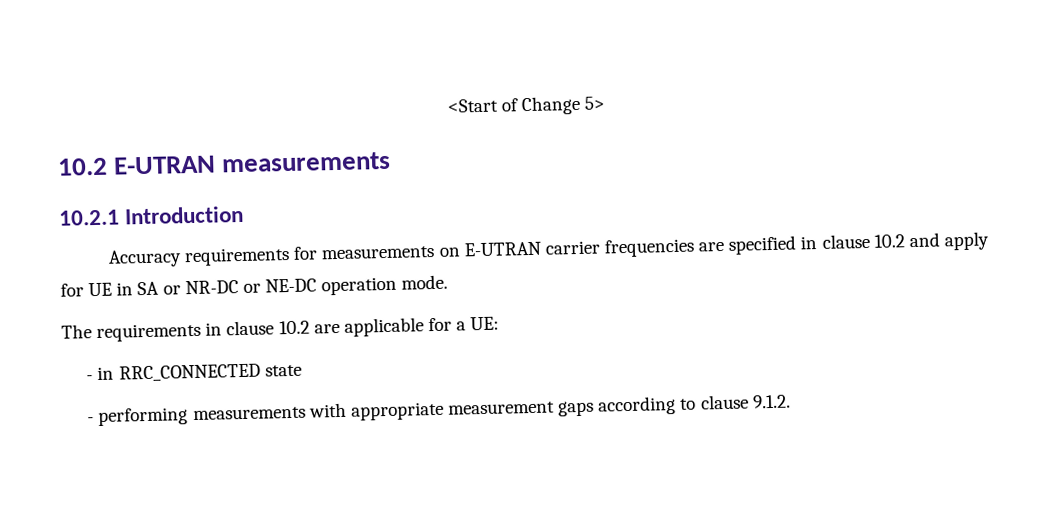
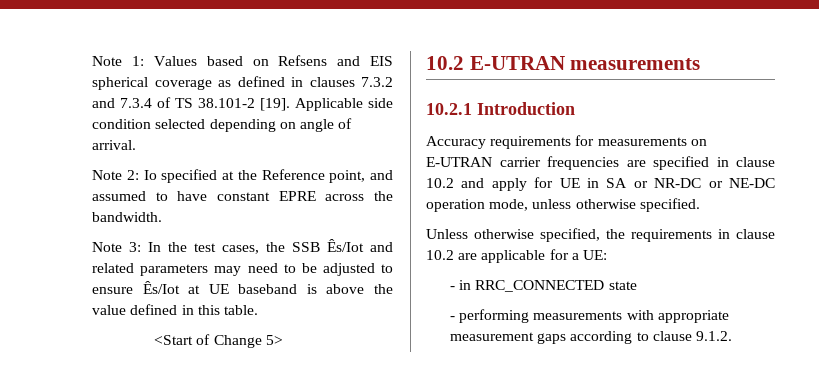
(446, 105) none -> [92,55,393,66] [92,76,393,90] [92,97,394,111] [92,118,353,132] [92,140,137,150] [92,169,393,183] [92,191,393,201] [92,212,163,222] [92,239,394,254] [92,263,393,276] [92,281,393,294] [92,304,258,315] Note 1: Values based on Refsens and EIS spherical coverage as defined in clauses 7.3.2 and 7.3.4 of TS 38.101-2 [19]. Applicable side condition selected depending on angle of arrival. // Note 2: Io specified at the Reference point, and assumed to have constant EPRE across the bandwidth. // Note 3: In the test cases, the SSB Ês/Iot and related parameters may need to be adjusted to ensure Ês/Iot at UE baseband is above the value defined in this table. //
[401,274,449,290] [61,324,92,339] mode. // The -> [489,198,700,212] [426,228,625,242] mode, unless otherwise specified. // Unless otherwise specified, the

